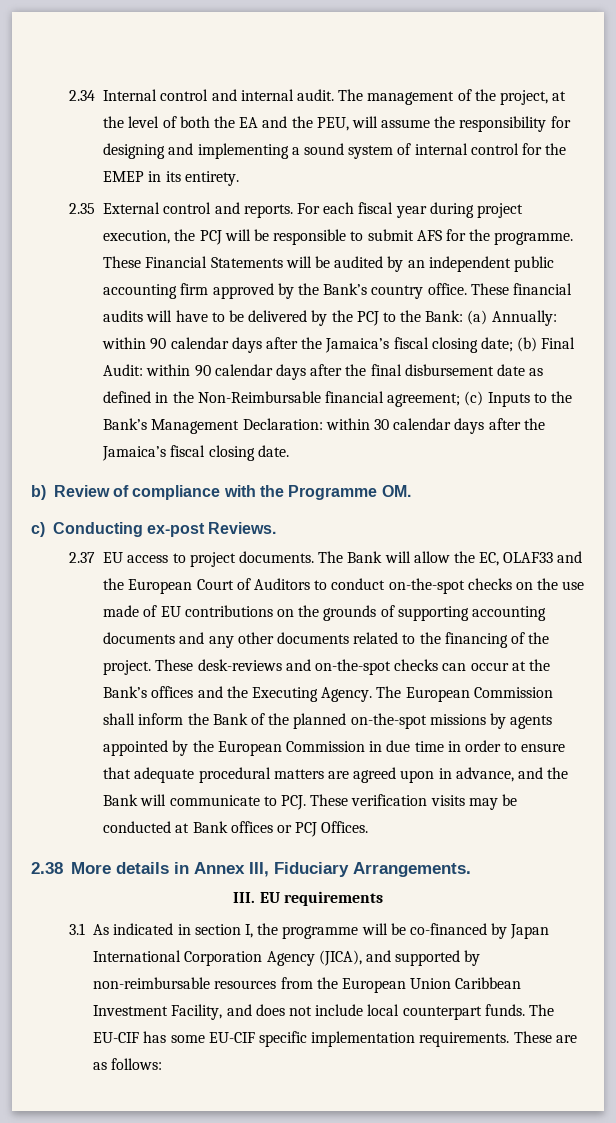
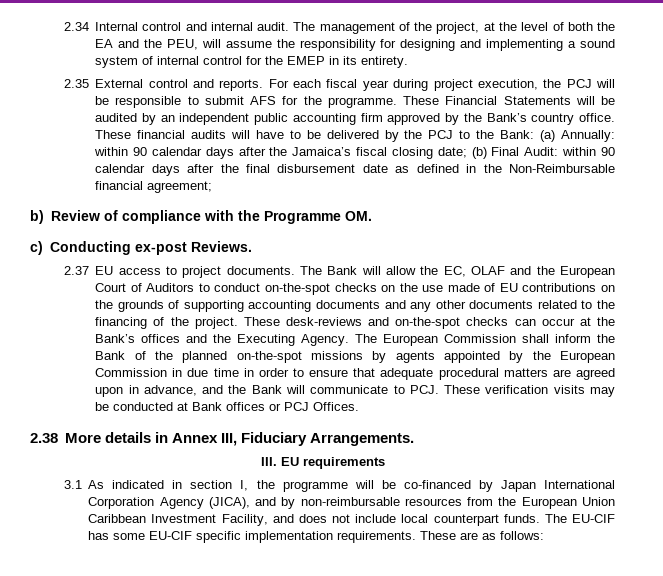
[464,391,572,407] [103,418,545,434] [102,445,289,461] (c) Inputs to the Bank’s Management Declaration: within 30 calendar days after the Jamaica’s fiscal closing date. -> (213, 187) none
[503,552,554,563] OLAF33 -> [470,266,505,275] OLAF
[395,950,461,966] supported -> (277, 501) none

